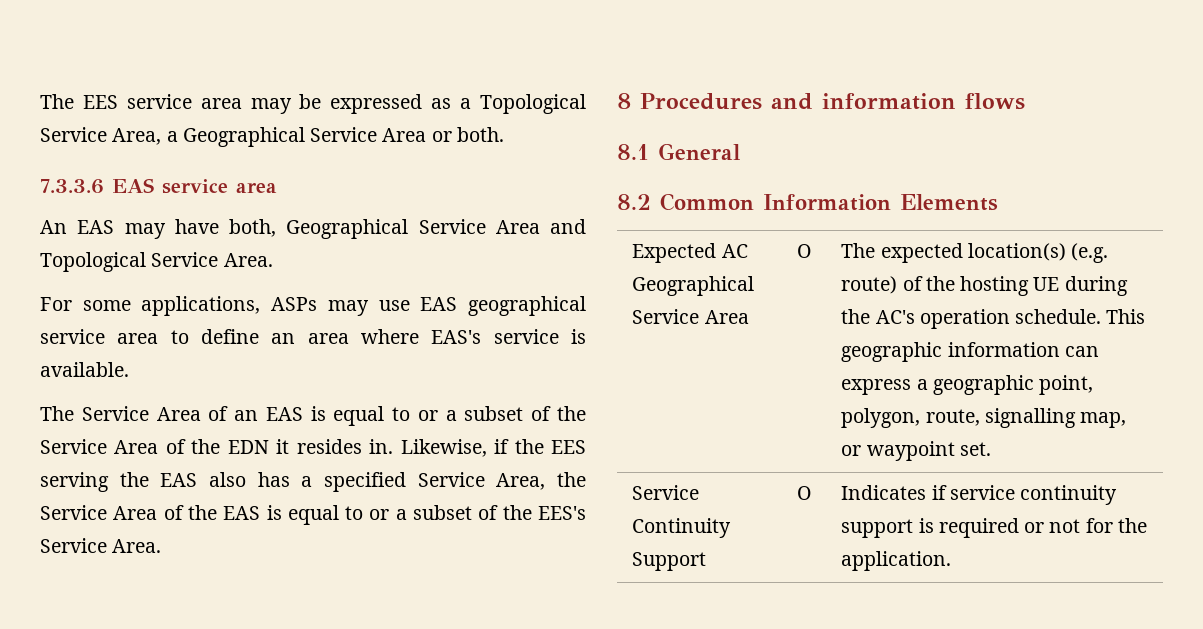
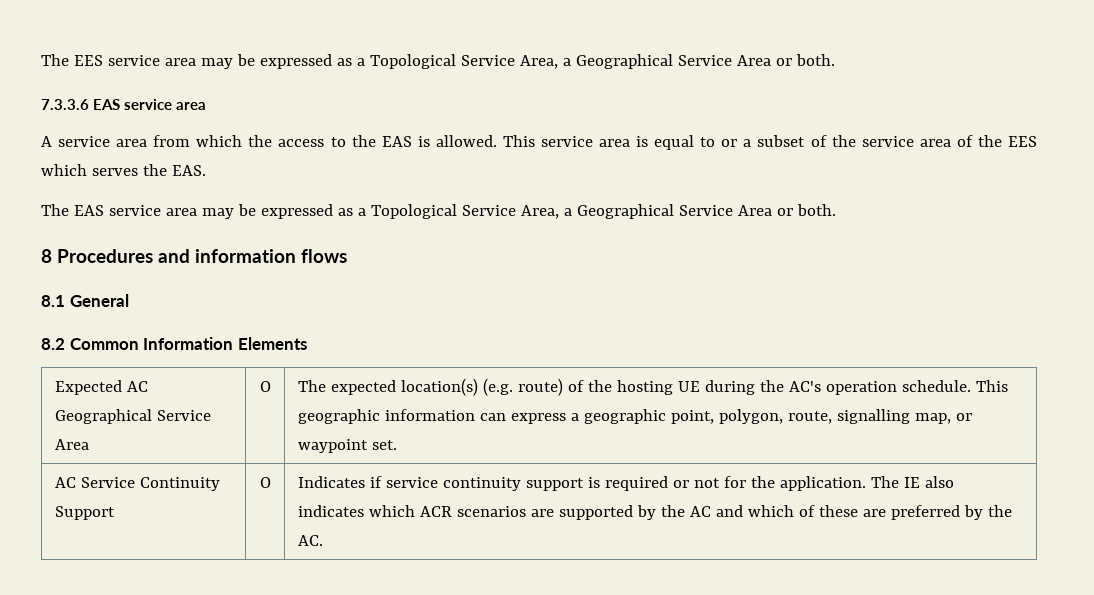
[40,219,586,239] [40,252,273,272] [40,296,586,316] [40,329,586,344] [40,362,129,377] [40,406,586,426] [40,439,586,457] [40,472,586,492] [40,505,586,525] [40,538,162,553] An EAS may have both, Geographical Service Area and Topological Service Area. // For some applications, ASPs may use EAS geographical service area to define an area where EAS's service is available. // The Service Area of an EAS is equal to or a subset of the Service Area of the EDN it resides in. Likewise, if the EES serving the EAS also has a specified Service Area, the Service Area of the EAS is equal to or a subset of the EES's Service Area. -> [41,135,1037,150] [41,164,206,176] [41,204,836,219] A service area from which the access to the EAS is allowed. This service area is equal to or a subset of the service area of the EES which serves the EAS. // The EAS service area may be expressed as a Topological Service Area, a Geographical Service Area or both.
(991, 449) none -> [54,477,76,488] AC
(952, 561) none -> [870,476,954,488] [297,505,1012,520] [297,535,323,546] The IE also indicates which ACR scenarios are supported by the AC and which of these are preferred by the AC.

